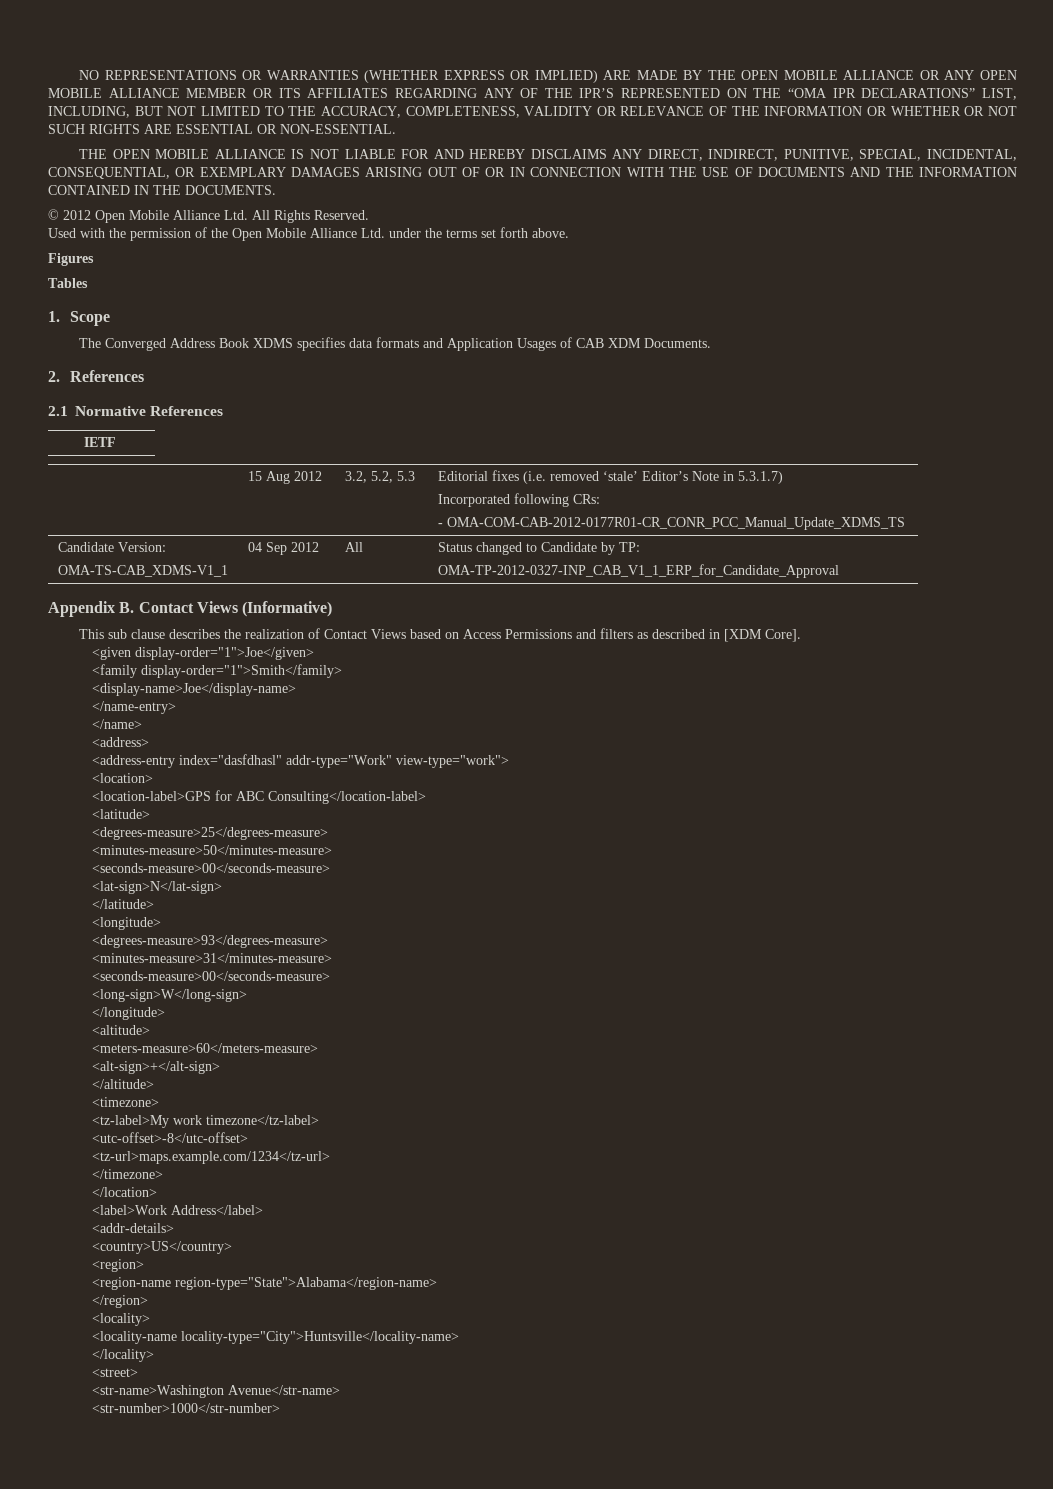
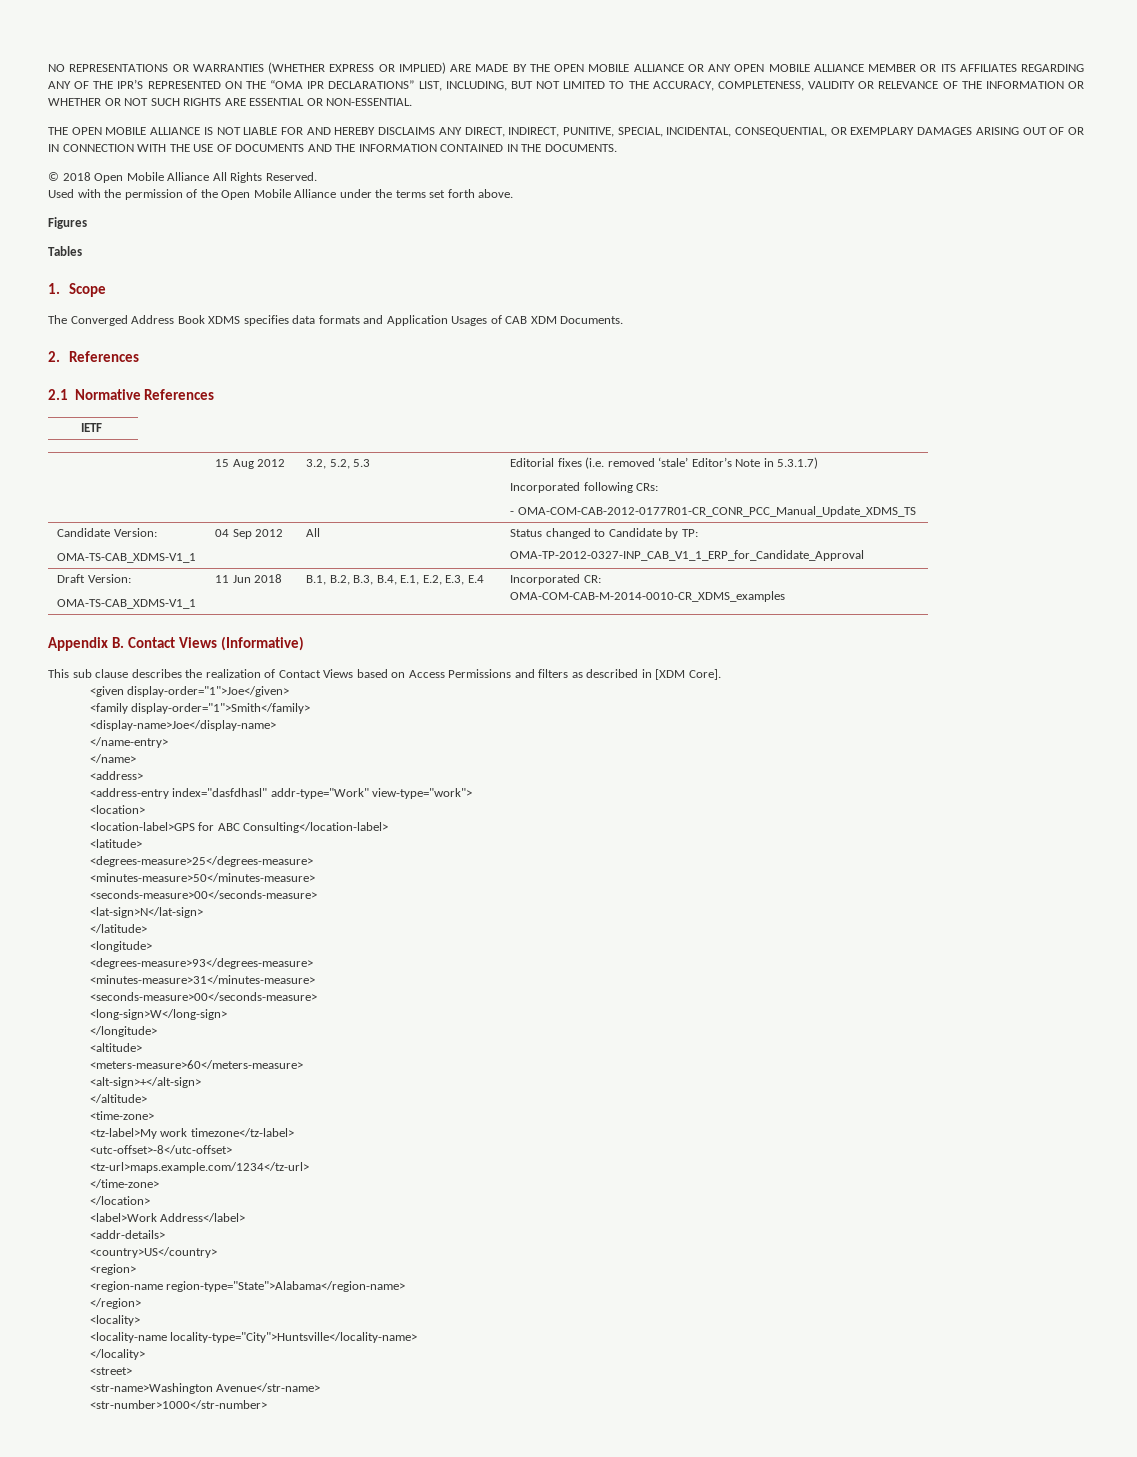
[63,210,248,223] 2012 Open Mobile Alliance Ltd. -> [62,172,210,183] 2018 Open Mobile Alliance
[361,228,385,238] Ltd. -> (337, 193) none
(839, 571) none -> [57,574,131,583] [57,599,197,609] [215,574,283,583] [306,575,484,585] [510,574,601,585] [510,591,786,602] // Draft Version: // OMA-TS-CAB_XDMS-V1_1 | 11 Jun 2018 | B.1, B.2, B.3, B.4, E.1, E.2, E.3, E.4 | Incorporated CR: // OMA-COM-CAB-M-2014-0010-CR_XDMS_examples
[92,1097,160,1107] <timezone> -> [89,1111,154,1120] <time-zone>
[92,1169,164,1179] </timezone> -> [89,1179,159,1188] </time-zone>

